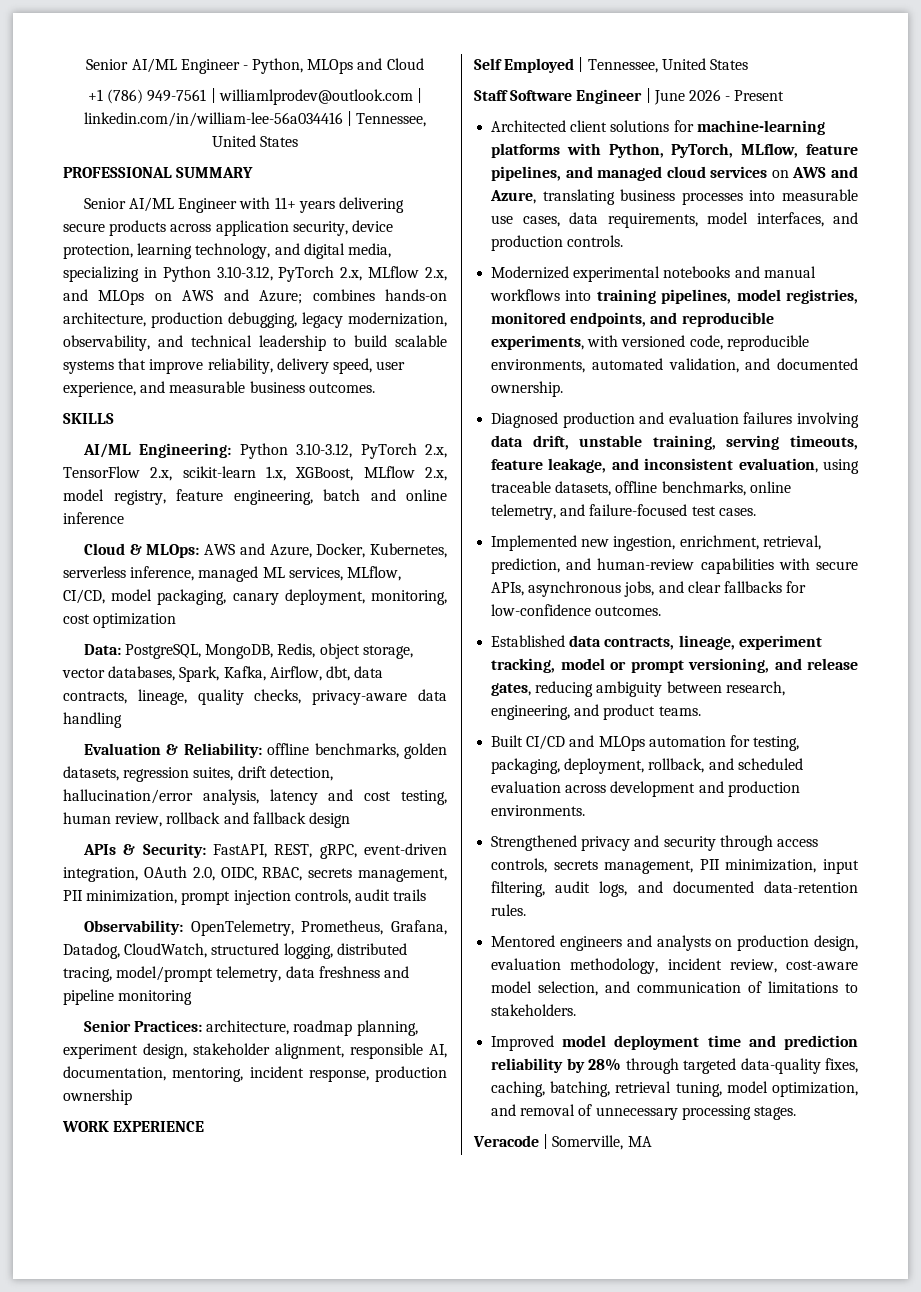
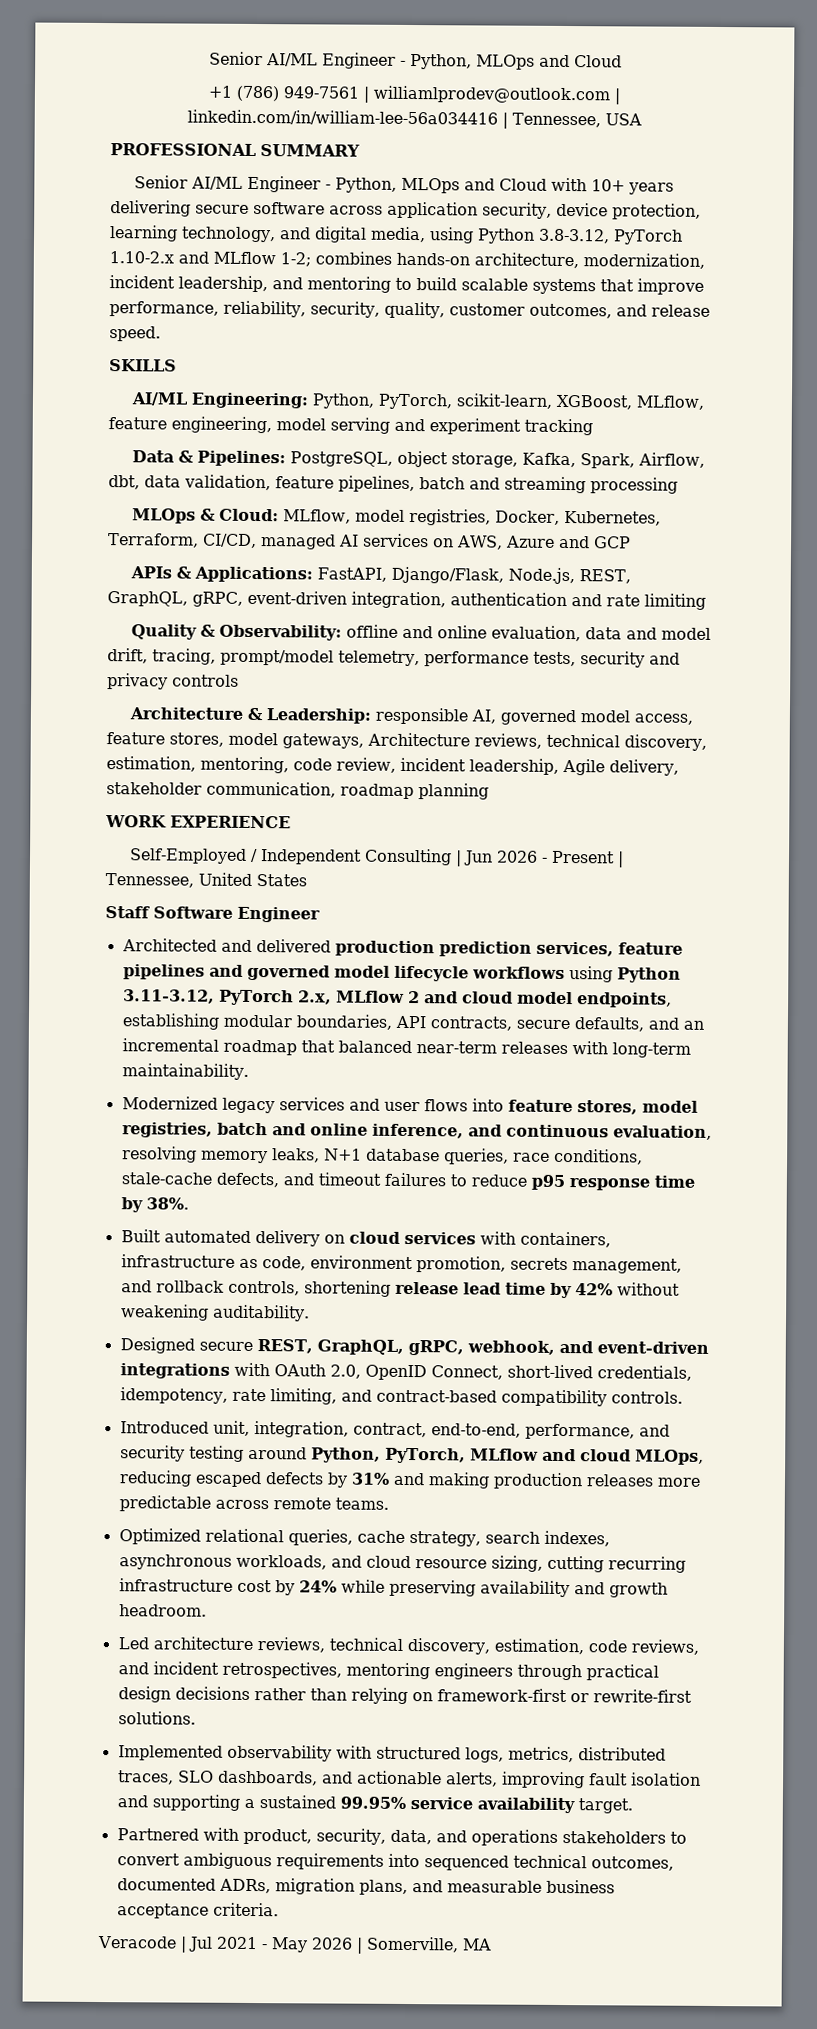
[211,135,299,147] United States -> [604,113,642,126] USA
[239,197,296,209] with 11+ -> [325,177,626,194] - Python, MLOps and Cloud with 10+
[109,220,167,236] products -> [253,201,325,215] software
[63,266,447,282] [63,289,447,305] [63,312,447,328] [63,335,326,351] specializing in Python 3.10-3.12, PyTorch 2.x, MLflow 2.x, and MLOps on AWS and Azure; combines hands-on architecture, production debugging, legacy modernization, observability, and technical leadership -> [428,227,683,245] [109,251,705,269] [109,275,391,293] using Python 3.8-3.12, PyTorch 1.10-2.x and MLflow 1-2; combines hands-on architecture, modernization, incident leadership, and mentoring
[207,358,406,374] [63,381,375,397] [63,413,114,424] [82,443,447,459] [63,466,447,481] [63,489,447,505] [63,512,124,524] [83,543,447,558] [63,566,401,582] [63,589,447,605] [63,613,177,628] [83,643,413,659] [62,666,384,682] [63,689,447,705] [63,712,122,728] [83,743,447,759] [63,766,333,782] [63,789,448,805] [63,812,350,828] [82,843,447,859] [63,866,447,882] [63,889,427,905] [83,920,447,936] [63,943,407,959] [63,966,409,982] [63,989,193,1005] [83,1020,418,1036] [63,1043,447,1059] [63,1066,447,1082] [63,1089,132,1105] [62,1121,205,1132] [474,58,575,73] reliability, delivery speed, user experience, and measurable business outcomes. // SKILLS // AI/ML Engineering: Python 3.10-3.12, PyTorch 2.x, TensorFlow 2.x, scikit-learn 1.x, XGBoost, MLflow 2.x, model registry, feature engineering, batch and online inference // Cloud & MLOps: AWS and Azure, Docker, Kubernetes, serverless inference, managed ML services, MLflow, CI/CD, model packaging, canary deployment, monitoring, cost optimization // Data: PostgreSQL, MongoDB, Redis, object storage, vector databases, Spark, Kafka, Airflow, dbt, data contracts, lineage, quality checks, privacy-aware data handling // Evaluation & Reliability: offline benchmarks, golden datasets, regression suites, drift detection, hallucination/error analysis, latency and cost testing, human review, rollback and fallback design // APIs & Security: FastAPI, REST, gRPC, event-driven integration, OAuth 2.0, OIDC, RBAC, secrets management, PII minimization, prompt injection controls, audit trails // Observability: OpenTelemetry, Prometheus, Grafana, Datadog, CloudWatch, structured logging, distributed tracing, model/prompt telemetry, data freshness and pipeline monitoring // Senior Practices: architecture, roadmap planning, experiment design, stakeholder alignment, responsible AI, documentation, mentoring, incident response, production ownership // WORK EXPERIENCE // Self Employed -> [109,300,710,319] [109,326,161,342] [109,359,177,372] [131,392,706,410] [108,416,593,436] [132,450,706,469] [108,474,678,494] [132,508,662,526] [108,533,631,550] [130,566,632,585] [107,590,706,610] [131,624,712,642] [107,648,680,668] [107,673,239,690] [129,707,694,726] [106,732,707,751] [106,756,679,776] [106,781,489,800] [105,815,291,829] [129,848,616,867] performance, reliability, security, quality, customer outcomes, and release speed. // SKILLS // AI/ML Engineering: Python, PyTorch, scikit-learn, XGBoost, MLflow, feature engineering, model serving and experiment tracking // Data & Pipelines: PostgreSQL, object storage, Kafka, Spark, Airflow, dbt, data validation, feature pipelines, batch and streaming processing // MLOps & Cloud: MLflow, model registries, Docker, Kubernetes, Terraform, CI/CD, managed AI services on AWS, Azure and GCP // APIs & Applications: FastAPI, Django/Flask, Node.js, REST, GraphQL, gRPC, event-driven integration, authentication and rate limiting // Quality & Observability: offline and online evaluation, data and model drift, tracing, prompt/model telemetry, performance tests, security and privacy controls // Architecture & Leadership: responsible AI, governed model access, feature stores, model gateways, Architecture reviews, technical discovery, estimation, mentoring, code review, incident leadership, Agile delivery, stakeholder communication, roadmap planning // WORK EXPERIENCE // Self-Employed / Independent Consulting | Jun 2026 - Present
[645,88,785,105] [491,120,825,135] [491,143,858,158] [491,166,858,181] [490,189,858,205] [491,212,858,228] [491,235,624,251] [491,266,816,282] [490,289,858,304] [491,312,774,327] [491,335,809,351] [491,358,858,373] [491,381,564,397] [491,412,859,428] [491,435,858,450] [491,458,859,474] [491,481,791,496] [491,504,756,520] [491,535,821,551] [491,558,858,574] [491,581,807,597] [491,604,662,616] [491,635,822,650] [491,658,858,673] [491,681,785,697] [491,704,701,720] [491,735,800,751] [491,758,803,774] [491,781,800,797] [491,805,586,816] [491,835,818,851] [491,858,859,874] [491,881,858,897] [491,904,527,916] [491,935,858,951] [491,958,858,974] [491,981,858,996] [491,1004,577,1016] [491,1035,858,1051] [491,1058,858,1074] [491,1081,858,1097] [491,1104,796,1120] [473,1135,539,1147] | June 2026 - Present // Architected client solutions for machine-learning platforms with Python, PyTorch, MLflow, feature pipelines, and managed cloud services on AWS and Azure, translating business processes into measurable use cases, data requirements, model interfaces, and production controls. // Modernized experimental notebooks and manual workflows into training pipelines, model registries, monitored endpoints, and reproducible experiments, with versioned code, reproducible environments, automated validation, and documented ownership. // Diagnosed production and evaluation failures involving data drift, unstable training, serving timeouts, feature leakage, and inconsistent evaluation, using traceable datasets, offline benchmarks, online telemetry, and failure-focused test cases. // Implemented new ingestion, enrichment, retrieval, prediction, and human-review capabilities with secure APIs, asynchronous jobs, and clear fallbacks for low-confidence outcomes. // Established data contracts, lineage, experiment tracking, model or prompt versioning, and release gates, reducing ambiguity between research, engineering, and product teams. // Built CI/CD and MLOps automation for testing, packaging, deployment, rollback, and scheduled evaluation across development and production environments. // Strengthened privacy and security through access controls, secrets management, PII minimization, input filtering, audit logs, and documented data-retention rules. // Mentored engineers and analysts on production design, evaluation methodology, incident review, cost-aware model selection, and communication of limitations to stakeholders. // Improved model deployment time and prediction reliability by 28% through targeted data-quality fixes, caching, batching, retrieval tuning, model optimization, and removal of unnecessary processing stages. // Veracode -> [121,938,683,957] [122,964,681,983] [122,989,672,1008] [121,1013,704,1032] [121,1038,691,1058] [121,1063,249,1080] [121,1096,698,1115] [121,1122,712,1140] [121,1146,643,1165] [120,1172,695,1191] [120,1197,189,1213] [120,1229,611,1248] [120,1254,682,1274] [120,1280,680,1299] [120,1304,310,1322] [119,1337,709,1356] [119,1362,692,1381] [119,1387,683,1407] [119,1420,670,1440] [119,1445,704,1465] [118,1470,701,1490] [118,1495,389,1512] [118,1528,610,1547] [118,1554,686,1573] [118,1578,668,1598] [118,1604,207,1617] [117,1636,699,1655] [117,1661,659,1681] [117,1686,692,1705] [117,1711,196,1725] [117,1744,666,1763] [117,1770,701,1789] [116,1794,633,1814] [116,1827,687,1846] [116,1852,674,1871] [116,1878,615,1896] [116,1902,279,1919] [97,1936,353,1953] // Architected and delivered production prediction services, feature pipelines and governed model lifecycle workflows using Python 3.11-3.12, PyTorch 2.x, MLflow 2 and cloud model endpoints, establishing modular boundaries, API contracts, secure defaults, and an incremental roadmap that balanced near-term releases with long-term maintainability. // Modernized legacy services and user flows into feature stores, model registries, batch and online inference, and continuous evaluation, resolving memory leaks, N+1 database queries, race conditions, stale-cache defects, and timeout failures to reduce p95 response time by 38%. // Built automated delivery on cloud services with containers, infrastructure as code, environment promotion, secrets management, and rollback controls, shortening release lead time by 42% without weakening auditability. // Designed secure REST, GraphQL, gRPC, webhook, and event-driven integrations with OAuth 2.0, OpenID Connect, short-lived credentials, idempotency, rate limiting, and contract-based compatibility controls. // Introduced unit, integration, contract, end-to-end, performance, and security testing around Python, PyTorch, MLflow and cloud MLOps, reducing escaped defects by 31% and making production releases more predictable across remote teams. // Optimized relational queries, cache strategy, search indexes, asynchronous workloads, and cloud resource sizing, cutting recurring infrastructure cost by 24% while preserving availability and growth headroom. // Led architecture reviews, technical discovery, estimation, code reviews, and incident retrospectives, mentoring engineers through practical design decisions rather than relying on framework-first or rewrite-first solutions. // Implemented observability with structured logs, metrics, distributed traces, SLO dashboards, and actionable alerts, improving fault isolation and supporting a sustained 99.95% service availability target. // Partnered with product, security, data, and operations stakeholders to convert ambiguous requirements into sequenced technical outcomes, documented ADRs, migration plans, and measurable business acceptance criteria. // Veracode | Jul 2021 - May 2026

